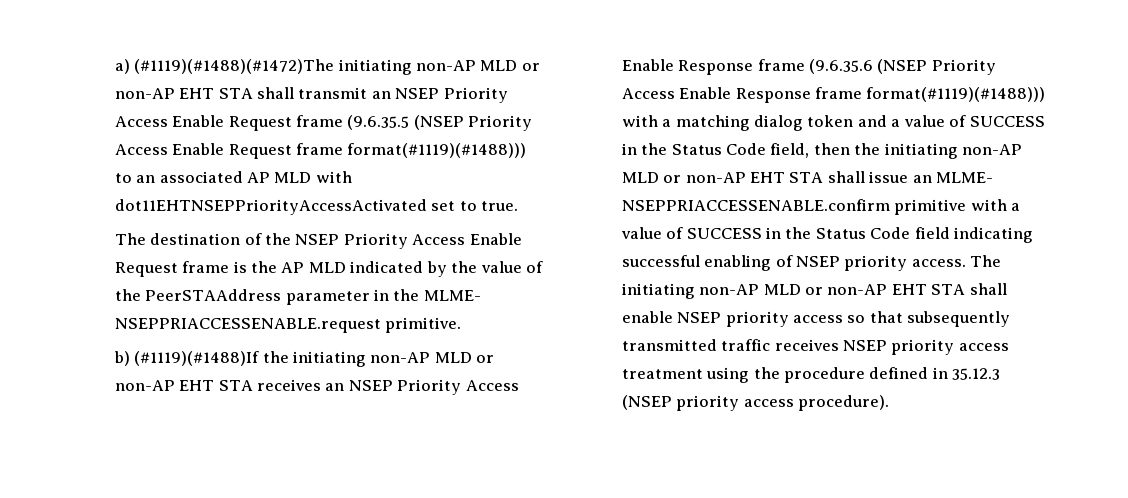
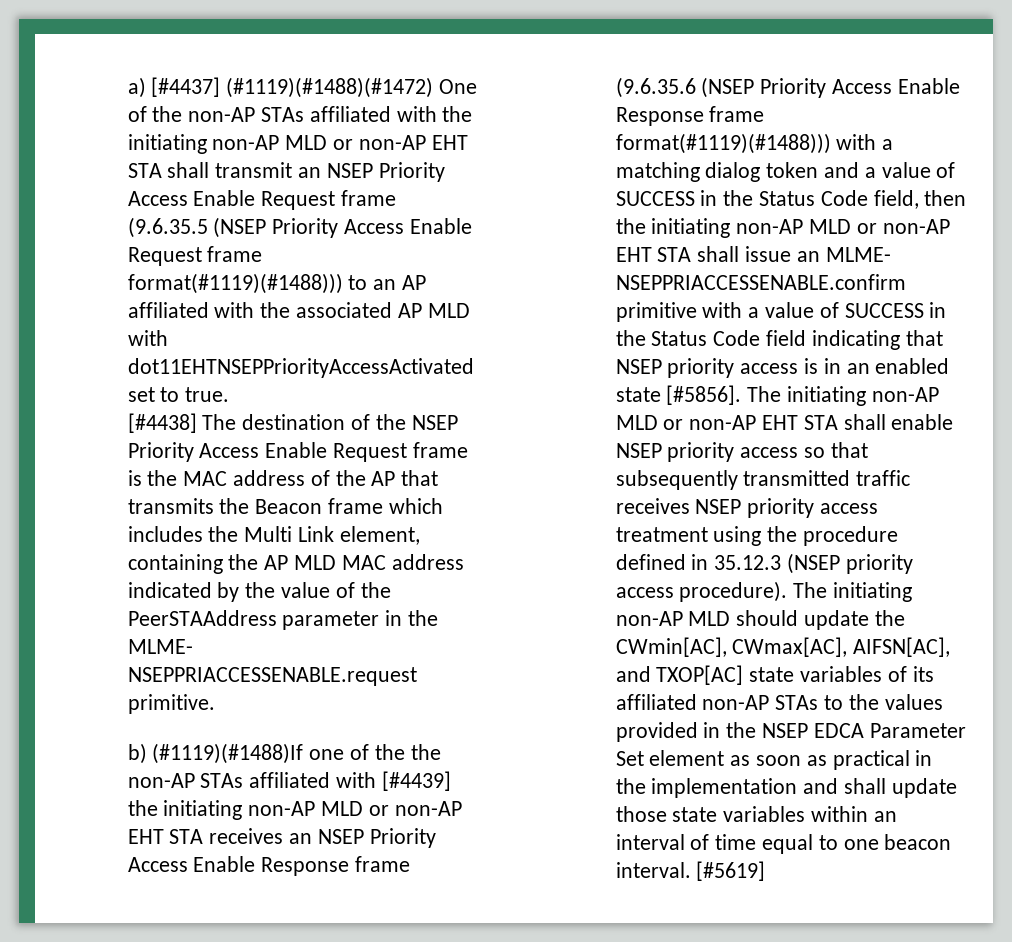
[134,59,335,74] (#1119)(#1488)(#1472)The -> [151,77,477,98] [127,106,473,122] [#4437] (#1119)(#1488)(#1472) One of the non-AP STAs affiliated with the
(156, 179) none -> [401,275,426,290] [127,302,291,318] AP affiliated with the
(518, 206) none -> [127,413,197,433] [#4438]
[281,262,346,273] AP MLD -> [183,470,439,486] [127,498,443,514] [127,526,420,545] [127,554,464,574] MAC address of the AP that transmits the Beacon frame which includes the Multi Link element, containing the AP MLD MAC address
(260, 358) none -> [309,744,441,760] [127,771,451,791] one of the the non-AP STAs affiliated with [#4439]
[621,255,966,271] successful enabling of NSEP priority access. -> [905,330,943,346] [615,358,950,378] [615,385,742,405] that NSEP priority access is in an enabled state [#5856].
(889, 403) none -> [793,582,912,602] [615,610,905,630] [615,637,951,657] [615,665,934,685] [615,694,943,710] [615,722,966,742] [615,750,933,770] [615,778,957,798] [615,806,897,822] [615,834,952,854] [615,861,766,881] The initiating non-AP MLD should update the CWmin[AC], CWmax[AC], AIFSN[AC], and TXOP[AC] state variables of its affiliated non-AP STAs to the values provided in the NSEP EDCA Parameter Set element as soon as practical in the implementation and shall update those state variables within an interval of time equal to one beacon interval. [#5619]

